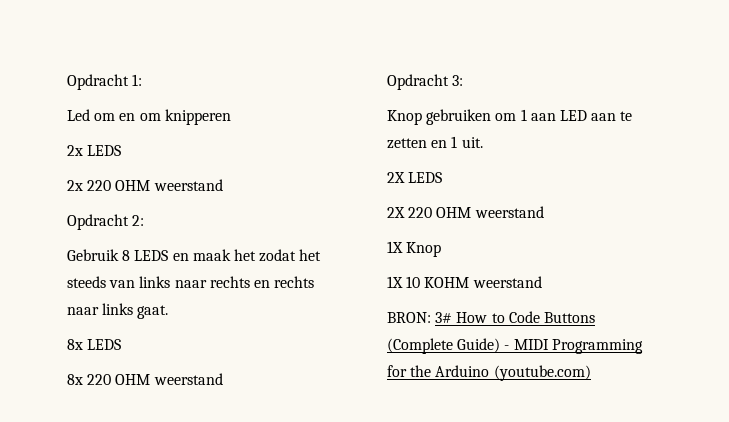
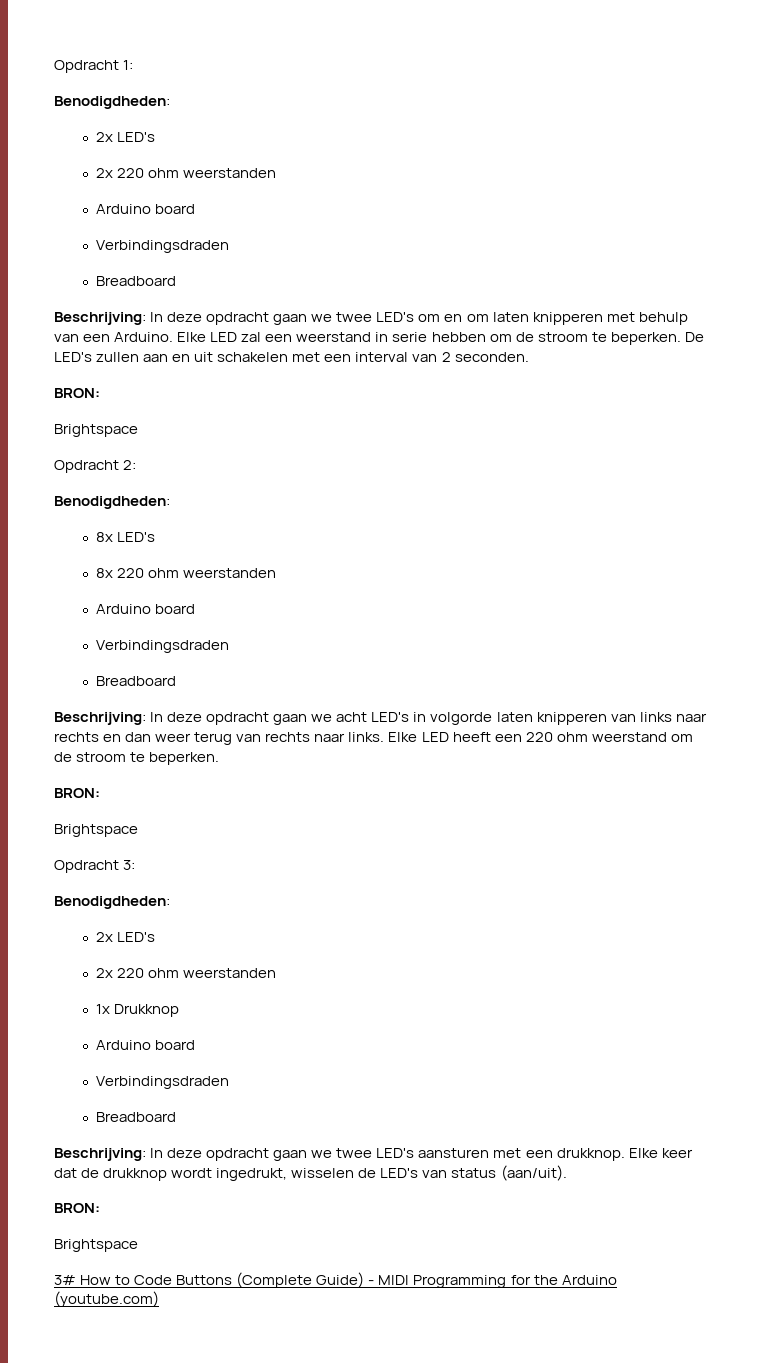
[67,109,90,121] Led -> [54,96,170,109] [96,132,156,142] [96,168,277,178] [96,204,196,214] [96,240,230,253] [96,276,177,286] [54,312,415,325] Benodigdheden: // 2x LED's // 2x 220 ohm weerstanden // Arduino board // Verbindingsdraden // Breadboard // Beschrijving: In deze opdracht gaan we twee LED's
[164,109,231,125] [67,145,122,156] [67,179,223,191] [67,214,145,230] [67,249,322,262] [67,276,106,288] knipperen // 2x LEDS // 2x 220 OHM weerstand // Opdracht 2: // Gebruik 8 LEDS en maak het zodat het steeds -> [492,312,688,325] [54,332,704,345] [54,352,529,362] [54,388,100,398] [54,424,138,437] [54,460,137,473] [54,496,170,509] [96,532,156,542] [96,568,277,578] [96,604,196,614] [96,640,230,653] [96,676,177,686] [54,712,607,725] laten knipperen met behulp van een Arduino. Elke LED zal een weerstand in serie hebben om de stroom te beperken. De LED's zullen aan en uit schakelen met een interval van 2 seconden. // BRON: // Brightspace // Opdracht 2: // Benodigdheden: // 8x LED's // 8x 220 ohm weerstanden // Arduino board // Verbindingsdraden // Breadboard // Beschrijving: In deze opdracht gaan we acht LED's in volgorde laten knipperen
[274,276,315,288] [67,303,169,319] [67,339,122,350] [67,373,223,385] [387,74,464,90] [387,109,633,125] [387,136,483,149] [387,172,443,183] [387,206,544,218] [387,241,442,257] [387,276,542,288] [387,312,431,323] rechts naar links gaat. // 8x LEDS // 8x 220 OHM weerstand // Opdracht 3: // Knop gebruiken om 1 aan LED aan te zetten en 1 uit. // 2X LEDS // 2X 220 OHM weerstand // 1X Knop // 1X 10 KOHM weerstand // BRON: -> [125,732,693,745] [54,752,220,765] [54,788,100,798] [54,824,138,837] [54,860,136,873] [54,896,170,909] [96,932,156,942] [96,968,277,978] [96,1004,180,1017] [96,1040,196,1050] [96,1076,230,1089] [96,1112,177,1122] [54,1148,693,1161] [54,1165,567,1181] [54,1203,100,1213] [54,1239,138,1252] dan weer terug van rechts naar links. Elke LED heeft een 220 ohm weerstand om de stroom te beperken. // BRON: // Brightspace // Opdracht 3: // Benodigdheden: // 2x LED's // 2x 220 ohm weerstanden // 1x Drukknop // Arduino board // Verbindingsdraden // Breadboard // Beschrijving: In deze opdracht gaan we twee LED's aansturen met een drukknop. Elke keer dat de drukknop wordt ingedrukt, wisselen de LED's van status (aan/uit). // BRON: // Brightspace //

